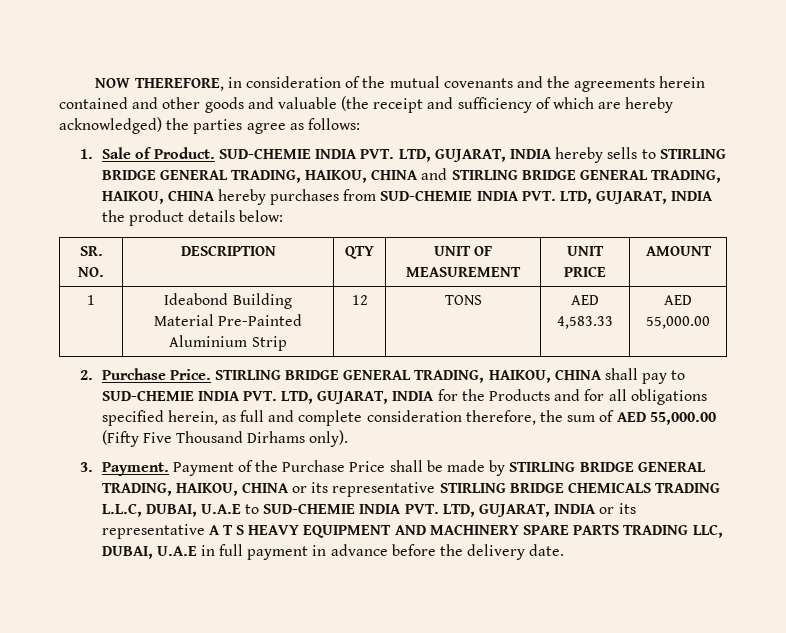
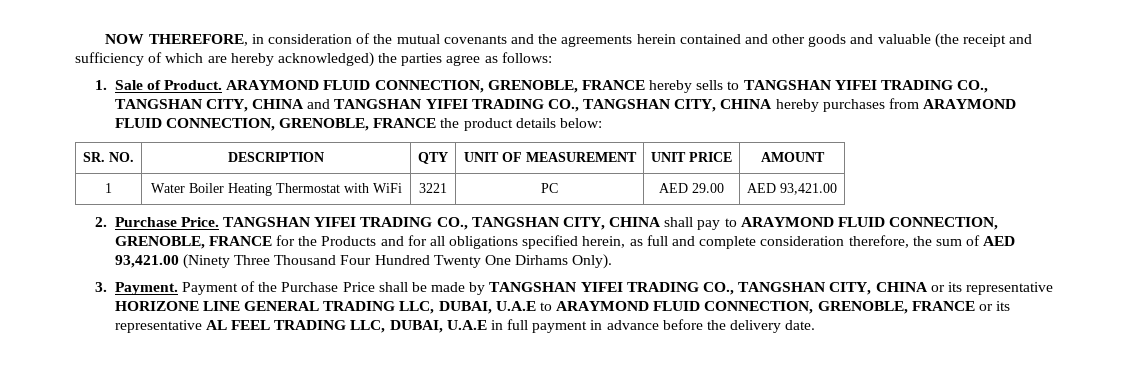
[219,147,726,163] [101,168,722,183] [101,189,714,205] SUD-CHEMIE INDIA PVT. LTD, GUJARAT, INDIA hereby sells to STIRLING BRIDGE GENERAL TRADING, HAIKOU, CHINA and STIRLING BRIDGE GENERAL TRADING, HAIKOU, CHINA hereby purchases from SUD-CHEMIE INDIA PVT. LTD, GUJARAT, INDIA -> [226,80,989,93] [114,98,1017,112] [114,118,437,131] ARAYMOND FLUID CONNECTION, GRENOBLE, FRANCE hereby sells to TANGSHAN YIFEI TRADING CO., TANGSHAN CITY, CHINA and TANGSHAN YIFEI TRADING CO., TANGSHAN CITY, CHINA hereby purchases from ARAYMOND FLUID CONNECTION, GRENOBLE, FRANCE
[164,293,292,309] [153,314,303,326] [169,335,287,351] [351,295,368,305] [444,295,482,305] [571,295,599,305] [557,316,613,329] [664,295,692,305] [646,316,710,329] Ideabond Building Material Pre-Painted Aluminium Strip | 12 | TONS | AED 4,583.33 | AED 55,000.00 -> [150,183,402,196] [419,183,447,193] [541,183,558,193] [659,183,724,193] [747,183,837,195] Water Boiler Heating Thermostat with WiFi | 3221 | PC | AED 29.00 | AED 93,421.00
[214,368,686,384] [101,390,435,404] STIRLING BRIDGE GENERAL TRADING, HAIKOU, CHINA shall pay to SUD-CHEMIE INDIA PVT. LTD, GUJARAT, INDIA -> [222,217,999,230] [114,236,272,249] TANGSHAN YIFEI TRADING CO., TANGSHAN CITY, CHINA shall pay to ARAYMOND FLUID CONNECTION, GRENOBLE, FRANCE
[649,412,716,425] [101,430,349,447] 55,000.00 (Fifty Five Thousand Dirhams only). -> [114,254,613,269] 93,421.00 (Ninety Three Thousand Four Hundred Twenty One Dirhams Only).
[509,462,706,472] [101,482,721,497] [101,503,636,517] [101,524,620,539] STIRLING BRIDGE GENERAL TRADING, HAIKOU, CHINA or its representative STIRLING BRIDGE CHEMICALS TRADING L.L.C, DUBAI, U.A.E to SUD-CHEMIE INDIA PVT. LTD, GUJARAT, INDIA or its representative A T S HEAVY EQUIPMENT AND MACHINERY SPARE PARTS -> [489,282,1054,295] [114,301,1011,314] [114,320,270,333] TANGSHAN YIFEI TRADING CO., TANGSHAN CITY, CHINA or its representative HORIZONE LINE GENERAL TRADING LLC, DUBAI, U.A.E to ARAYMOND FLUID CONNECTION, GRENOBLE, FRANCE or its representative AL FEEL

